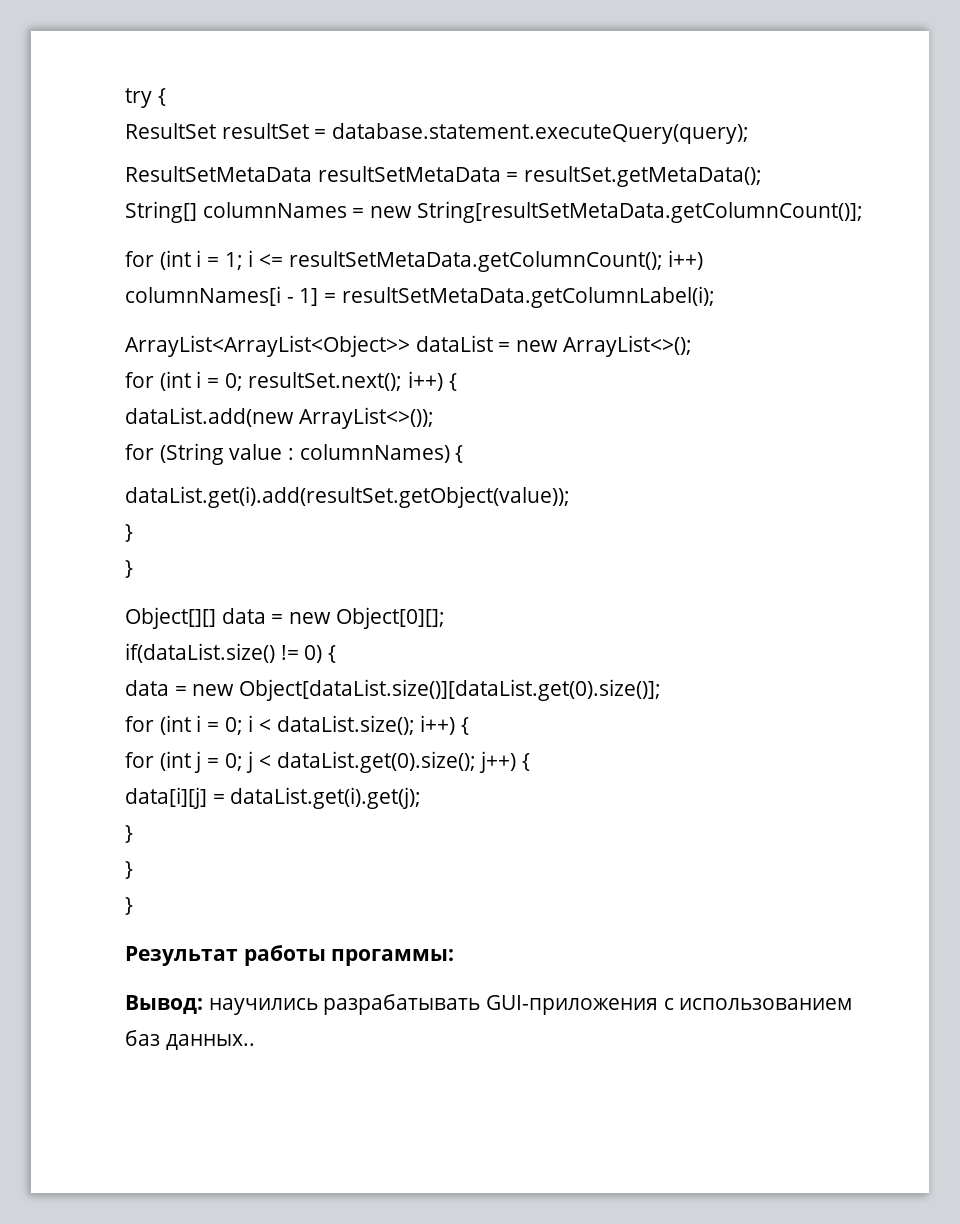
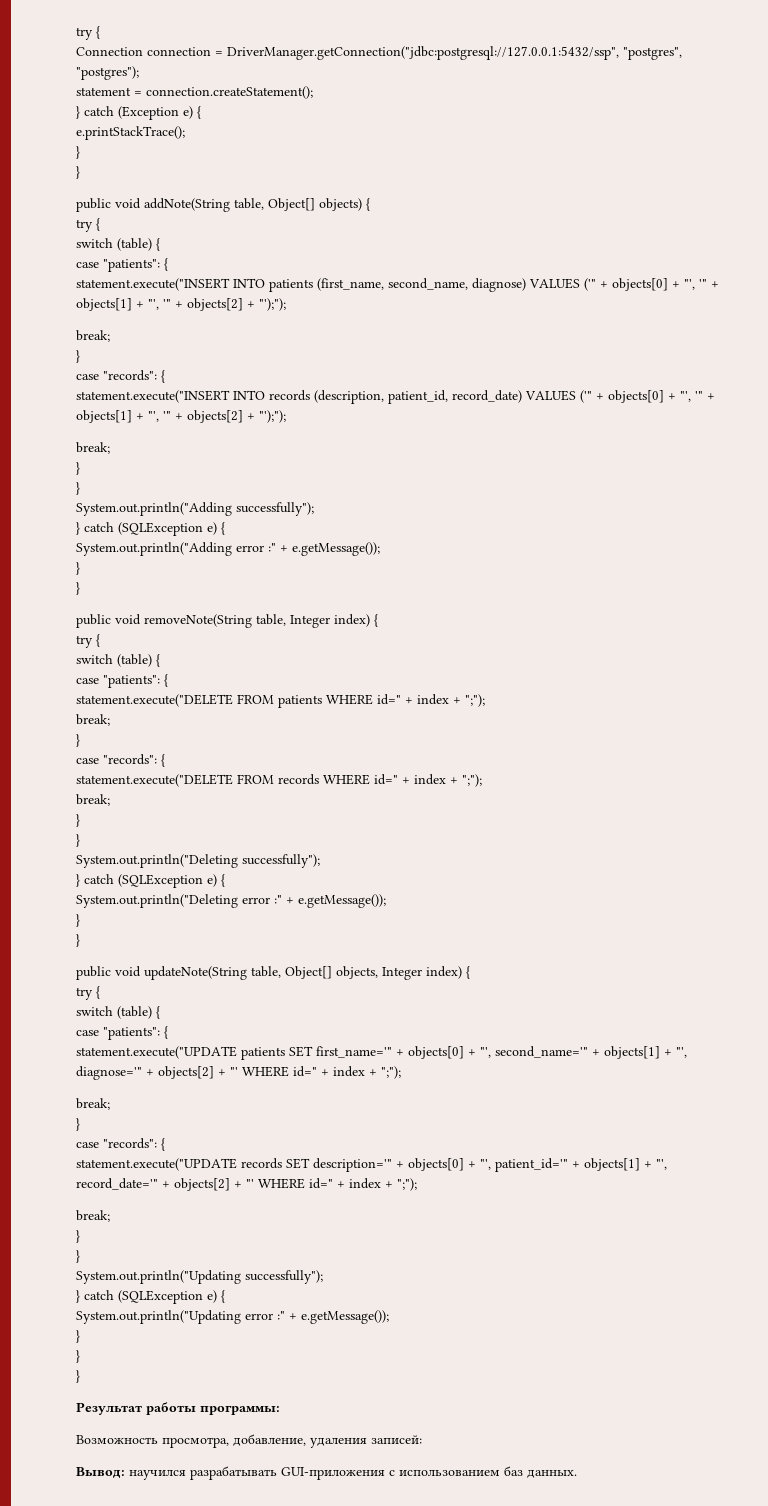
[125,88,166,108] [125,123,750,144] [125,166,763,187] [125,201,863,223] [125,250,704,272] [125,286,715,308] [125,335,692,357] [125,371,457,391] [125,407,434,429] [125,443,464,465] [125,486,570,508] [125,524,133,542] [125,560,133,578] [125,607,445,629] [125,643,337,663] [125,679,662,701] [125,715,470,735] [125,751,531,773] [125,787,422,809] try { // ResultSet resultSet = database.statement.executeQuery(query); // ResultSetMetaData resultSetMetaData = resultSet.getMetaData(); // String[] columnNames = new String[resultSetMetaData.getColumnCount()]; // for (int i = 1; i <= resultSetMetaData.getColumnCount(); i++) // columnNames[i - 1] = resultSetMetaData.getColumnLabel(i); // ArrayList<ArrayList<Object>> dataList = new ArrayList<>(); // for (int i = 0; resultSet.next(); i++) { // dataList.add(new ArrayList<>()); // for (String value : columnNames) { // dataList.get(i).add(resultSet.getObject(value)); // } // } // Object[][] data = new Object[0][]; // if(dataList.size() != 0) { // data = new Object[dataList.size()][dataList.get(0).size()]; // for (int i = 0; i < dataList.size(); i++) { // for (int j = 0; j < dataList.get(0).size(); j++) { // data[i][j] = dataList.get(i).get(j); -> [76,26,100,40] [76,46,682,60] [76,66,139,80] [76,86,313,99] [76,106,201,120] [76,126,185,140] [76,146,80,159] [76,166,80,179] [76,198,370,212] [76,218,100,232] [76,238,160,251] [76,258,168,272] [76,278,719,292] [76,298,286,311] [76,330,110,342] [76,350,80,363] [76,370,165,383] [76,390,715,404] [76,410,286,423] [76,442,110,454] [76,462,80,475] [76,482,80,495] [76,502,314,516] [76,522,225,536] [76,542,380,556] [76,562,80,575] [76,582,80,595] [76,614,378,628] [76,634,100,648] [76,654,160,667] [76,674,168,688] [76,694,485,708] [76,714,110,726] [76,734,80,747] [76,754,165,767] [76,774,482,787] [76,794,110,806] [76,814,80,827] [76,834,80,847] [76,854,320,868] [76,874,225,888] [76,894,386,908] [76,914,80,927] [76,934,80,947] [76,966,470,980] [76,986,100,1000] [76,1006,160,1019] [76,1026,168,1040] [76,1046,687,1060] [76,1066,401,1080] [76,1098,110,1110] [76,1118,80,1131] [76,1138,165,1151] [76,1158,667,1172] [76,1178,417,1191] [76,1210,110,1222] [76,1230,80,1243] [76,1250,80,1263] [76,1270,323,1284] [76,1290,225,1304] [76,1310,389,1324] try { // Connection connection = DriverManager.getConnection("jdbc:postgresql://127.0.0.1:5432/ssp", "postgres", "postgres"); // statement = connection.createStatement(); // } catch (Exception e) { // e.printStackTrace(); // } // } // public void addNote(String table, Object[] objects) { // try { // switch (table) { // case "patients": { // statement.execute("INSERT INTO patients (first_name, second_name, diagnose) VALUES ('" + objects[0] + "', '" + objects[1] + "', '" + objects[2] + "');"); // break; // } // case "records": { // statement.execute("INSERT INTO records (description, patient_id, record_date) VALUES ('" + objects[0] + "', '" + objects[1] + "', '" + objects[2] + "');"); // break; // } // } // System.out.println("Adding successfully"); // } catch (SQLException e) { // System.out.println("Adding error :" + e.getMessage()); // } // } // public void removeNote(String table, Integer index) { // try { // switch (table) { // case "patients": { // statement.execute("DELETE FROM patients WHERE id=" + index + ";"); // break; // } // case "records": { // statement.execute("DELETE FROM records WHERE id=" + index + ";"); // break; // } // } // System.out.println("Deleting successfully"); // } catch (SQLException e) { // System.out.println("Deleting error :" + e.getMessage()); // } // } // public void updateNote(String table, Object[] objects, Integer index) { // try { // switch (table) { // case "patients": { // statement.execute("UPDATE patients SET first_name='" + objects[0] + "', second_name='" + objects[1] + "', diagnose='" + objects[2] + "' WHERE id=" + index + ";"); // break; // } // case "records": { // statement.execute("UPDATE records SET description='" + objects[0] + "', patient_id='" + objects[1] + "', record_date='" + objects[2] + "' WHERE id=" + index + ";"); // break; // } // } // System.out.println("Updating successfully"); // } catch (SQLException e) { // System.out.println("Updating error :" + e.getMessage());
[331,949,455,966] прогаммы: -> [200,1405,280,1415] [76,1434,422,1448] программы: // Возможность просмотра, добавление, удаления записей:
[208,998,318,1015] научились -> [129,1470,186,1480] научился
[165,1034,255,1050] данных.. -> [527,1470,577,1478] данных.

